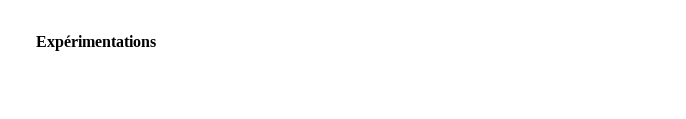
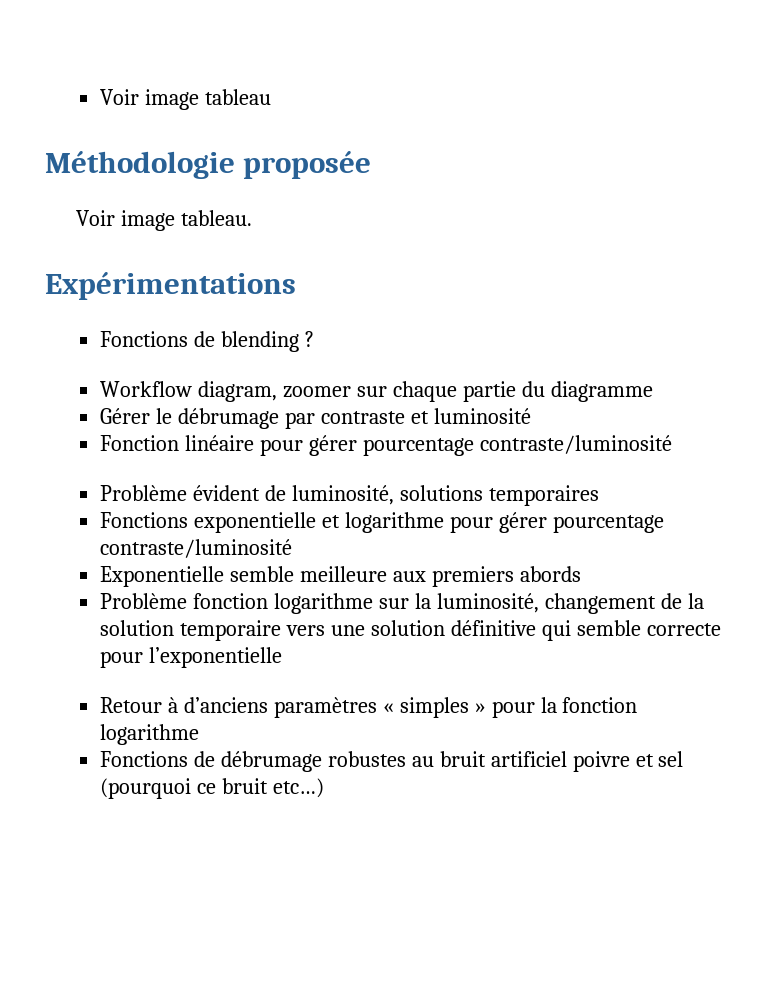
[36,35,156,51] Expérimentations -> [99,89,271,110] [45,151,372,179] [75,210,252,231] [45,272,296,300] [99,331,314,352] [99,381,653,402] [99,408,531,429] [99,435,672,456] [99,485,599,506] [99,512,664,533] [99,539,292,558] [99,566,581,587] [99,593,704,614] [99,620,721,641] [99,647,282,668] [99,697,638,718] [99,724,199,745] [99,751,684,772] [99,778,324,799] Voir image tableau // Méthodologie proposée // Voir image tableau. // Expérimentations // Fonctions de blending ? // Workflow diagram, zoomer sur chaque partie du diagramme // Gérer le débrumage par contraste et luminosité // Fonction linéaire pour gérer pourcentage contraste/luminosité // Problème évident de luminosité, solutions temporaires // Fonctions exponentielle et logarithme pour gérer pourcentage contraste/luminosité // Exponentielle semble meilleure aux premiers abords // Problème fonction logarithme sur la luminosité, changement de la solution temporaire vers une solution définitive qui semble correcte pour l’exponentielle // Retour à d’anciens paramètres « simples » pour la fonction logarithme // Fonctions de débrumage robustes au bruit artificiel poivre et sel (pourquoi ce bruit etc…)

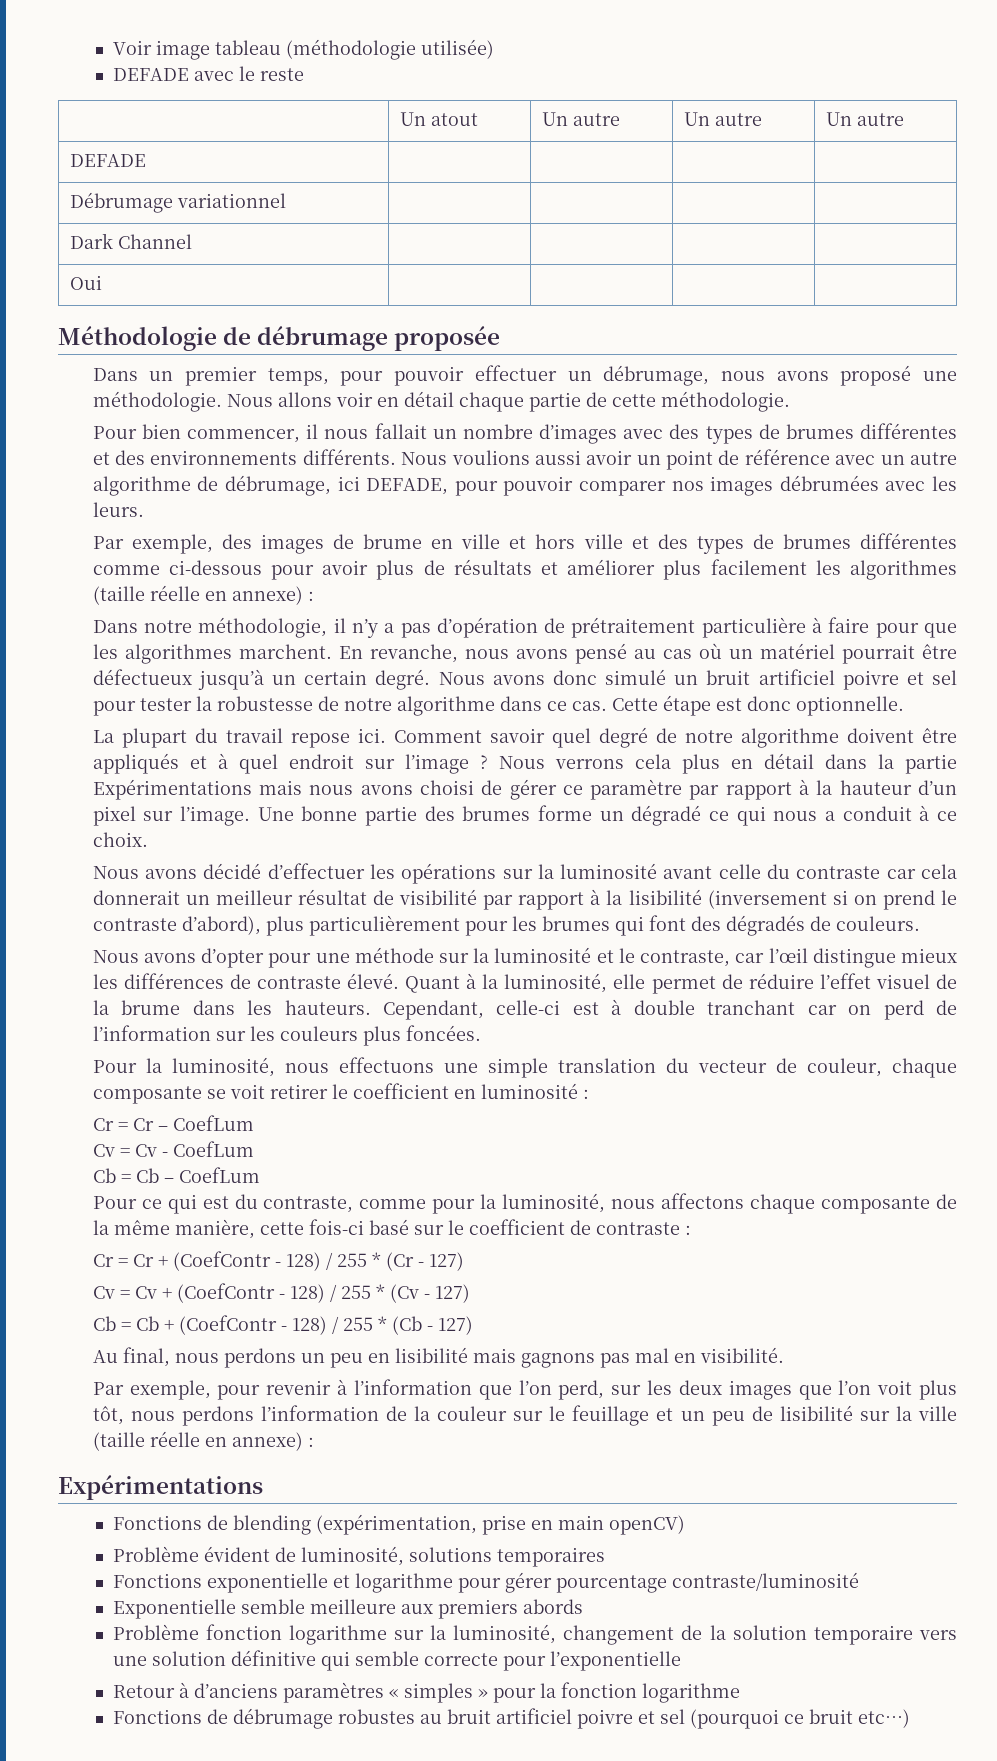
(271, 97) none -> [285,39,494,60] [112,66,304,81] [399,112,478,126] [541,112,620,126] [683,112,762,126] [825,112,904,126] [69,154,146,167] [69,192,286,213] [69,233,192,249] [69,275,102,290] (méthodologie utilisée) // DEFADE avec le reste // | Un atout | Un autre | Un autre | Un autre // DEFADE | | | | // Débrumage variationnel | | | | // Dark Channel | | | | // Oui | | | |
(235, 165) none -> [223,326,389,351] de débrumage
[75,210,252,231] [45,272,296,300] [99,331,314,352] [99,381,653,402] [99,408,531,429] [99,435,672,456] Voir image tableau. // Expérimentations // Fonctions de blending ? // Workflow diagram, zoomer sur chaque partie du diagramme // Gérer le débrumage par contraste et luminosité // Fonction linéaire pour gérer pourcentage contraste/luminosité -> [92,365,957,386] [92,391,790,412] [92,423,957,444] [92,449,958,470] [92,475,958,496] [92,502,144,517] [92,533,957,554] [92,559,957,580] [92,585,314,605] [92,617,958,638] [92,643,957,664] [92,669,957,690] [92,695,904,716] [92,727,957,748] [92,753,957,774] [92,779,958,800] [92,805,958,826] [92,832,148,847] [92,863,958,884] [92,889,958,910] [92,915,920,936] [92,947,958,968] [92,973,958,994] [92,999,957,1020] [92,1025,481,1046] [92,1057,957,1078] [92,1083,589,1104] [92,1115,254,1131] [92,1141,254,1157] [92,1167,260,1183] [92,1193,958,1214] [92,1219,691,1239] [92,1251,464,1271] [92,1283,470,1303] [92,1315,473,1335] [92,1347,784,1368] [92,1379,957,1400] [92,1405,957,1426] [92,1431,314,1451] [58,1475,263,1500] [112,1514,685,1535] Dans un premier temps, pour pouvoir effectuer un débrumage, nous avons proposé une méthodologie. Nous allons voir en détail chaque partie de cette méthodologie. // Pour bien commencer, il nous fallait un nombre d’images avec des types de brumes différentes et des environnements différents. Nous voulions aussi avoir un point de référence avec un autre algorithme de débrumage, ici DEFADE, pour pouvoir comparer nos images débrumées avec les leurs. // Par exemple, des images de brume en ville et hors ville et des types de brumes différentes comme ci-dessous pour avoir plus de résultats et améliorer plus facilement les algorithmes (taille réelle en annexe) : // Dans notre méthodologie, il n’y a pas d’opération de prétraitement particulière à faire pour que les algorithmes marchent. En revanche, nous avons pensé au cas où un matériel pourrait être défectueux jusqu’à un certain degré. Nous avons donc simulé un bruit artificiel poivre et sel pour tester la robustesse de notre algorithme dans ce cas. Cette étape est donc optionnelle. // La plupart du travail repose ici. Comment savoir quel degré de notre algorithme doivent être appliqués et à quel endroit sur l’image ? Nous verrons cela plus en détail dans la partie Expérimentations mais nous avons choisi de gérer ce paramètre par rapport à la hauteur d’un pixel sur l’image. Une bonne partie des brumes forme un dégradé ce qui nous a conduit à ce choix. // Nous avons décidé d’effectuer les opérations sur la luminosité avant celle du contraste car cela donnerait un meilleur résultat de visibilité par rapport à la lisibilité (inversement si on prend le contraste d’abord), plus particulièrement pour les brumes qui font des dégradés de couleurs. // Nous avons d’opter pour une méthode sur la luminosité et le contraste, car l’œil distingue mieux les différences de contraste élevé. Quant à la luminosité, elle permet de réduire l’effet visuel de la brume dans les hauteurs. Cependant, celle-ci est à double tranchant car on perd de l’information sur les couleurs plus foncées. // Pour la luminosité, nous effectuons une simple translation du vecteur de couleur, chaque composante se voit retirer le coefficient en luminosité : // Cr = Cr – CoefLum // Cv = Cv - CoefLum // Cb = Cb – CoefLum // Pour ce qui est du contraste, comme pour la luminosité, nous affectons chaque composante de la même manière, cette fois-ci basé sur le coefficient de contraste : // Cr = Cr + (CoefContr - 128) / 255 * (Cr - 127) // Cv = Cv + (CoefContr - 128) / 255 * (Cv - 127) // Cb = Cb + (CoefContr - 128) / 255 * (Cb - 127) // Au final, nous perdons un peu en lisibilité mais gagnons pas mal en visibilité. // Par exemple, pour revenir à l’information que l’on perd, sur les deux images que l’on voit plus tôt, nous perdons l’information de la couleur sur le feuillage et un peu de lisibilité sur la ville (taille réelle en annexe) : // Expérimentations // Fonctions de blending (expérimentation, prise en main openCV)

